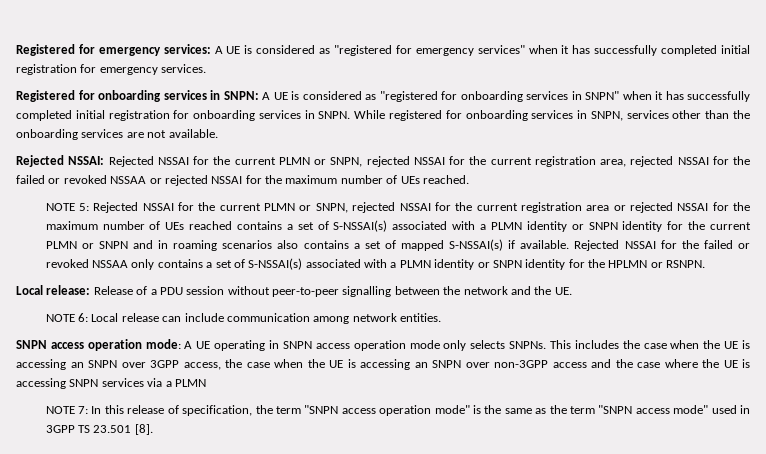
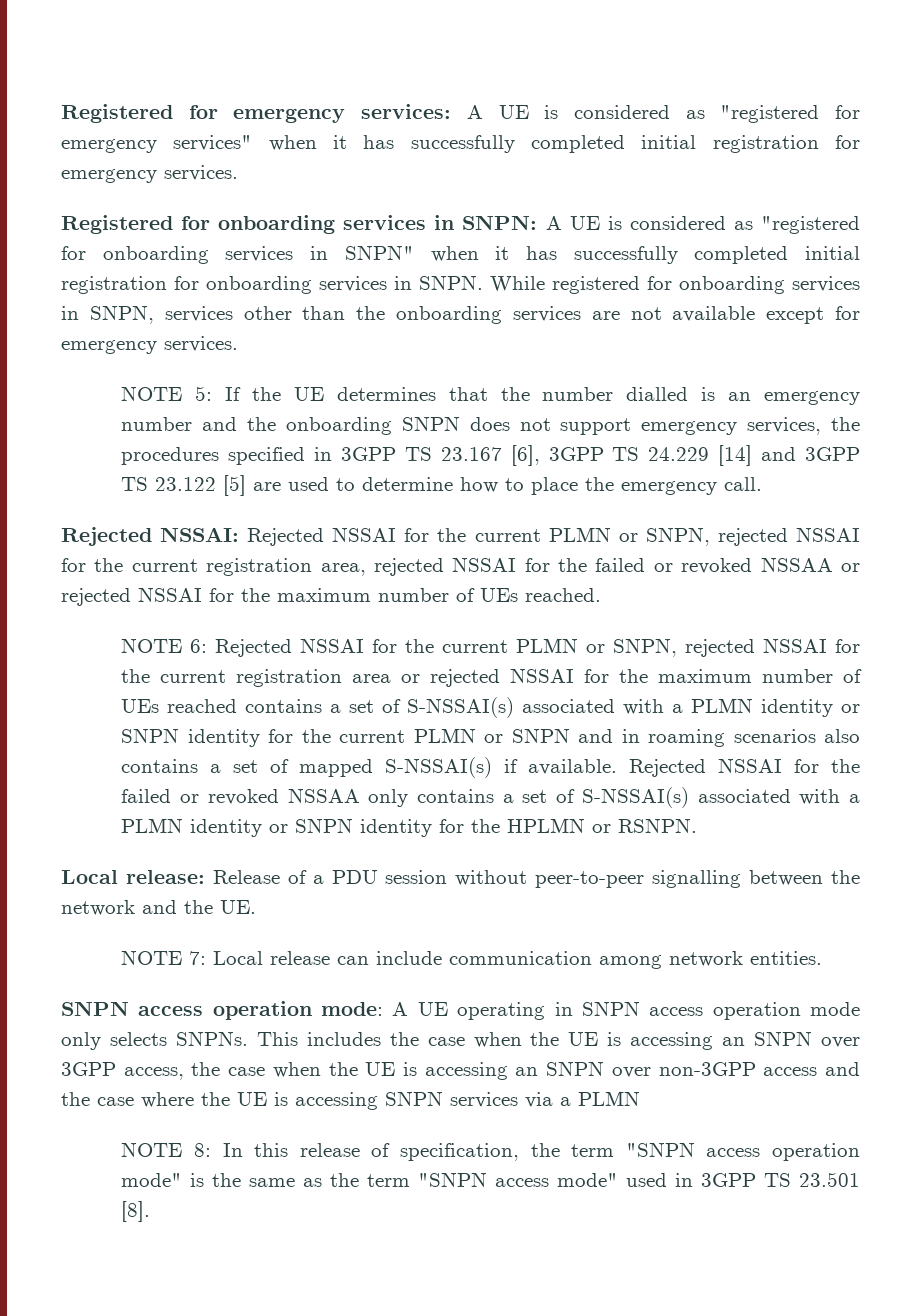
[168,129,218,138] available. -> [672,306,861,324] [61,336,238,354] [121,386,860,405] [121,416,860,435] [121,445,860,466] [121,475,763,496] available except for emergency services. // NOTE 5: If the UE determines that the number dialled is an emergency number and the onboarding SNPN does not support emergency services, the procedures specified in 3GPP TS 23.167 [6], 3GPP TS 24.229 [14] and 3GPP TS 23.122 [5] are used to determine how to place the emergency call.
[79,203,90,211] 5: -> [190,639,208,653] 6:
[78,313,89,322] 6: -> [189,951,207,965] 7:
[78,406,89,414] 7: -> [194,1143,212,1157] 8:

